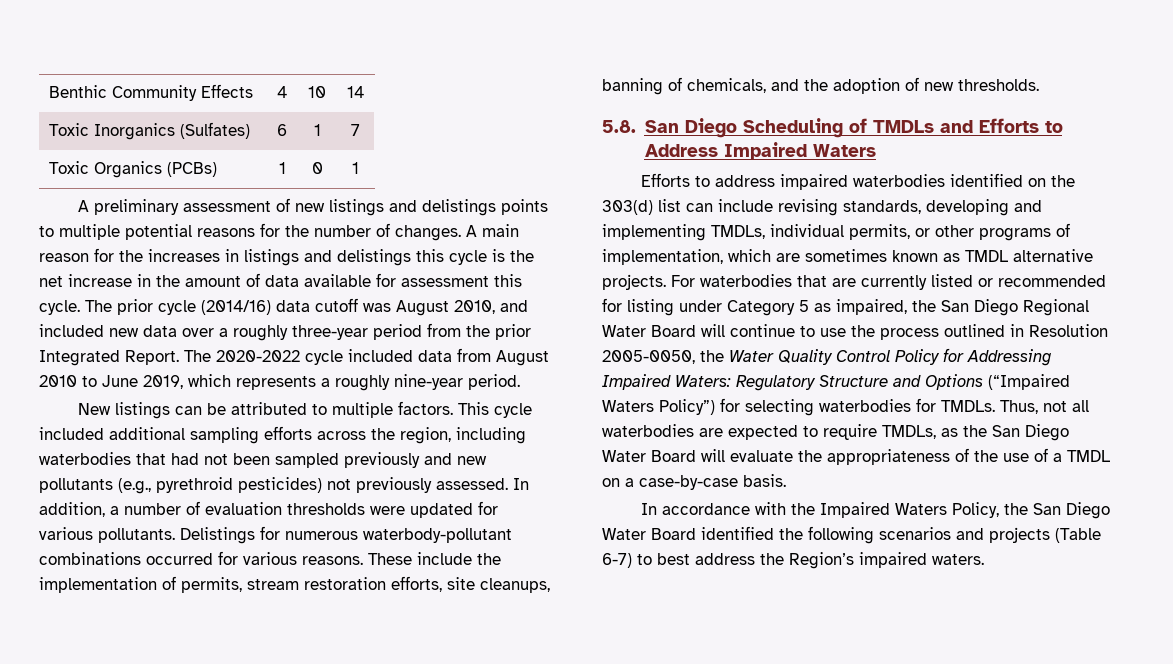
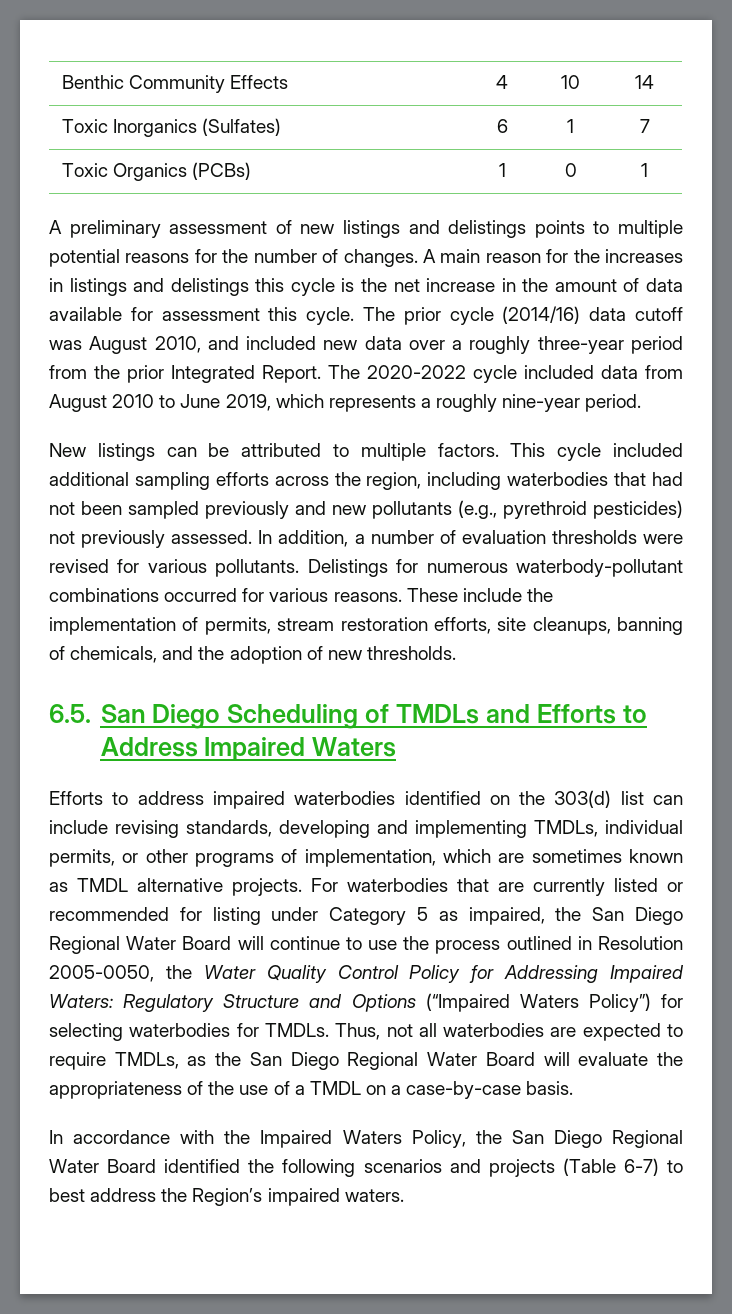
[410,503,473,518] updated -> [49,559,109,573] revised
[602,120,636,133] 5.8. -> [49,704,91,723] 6.5.
(1069, 432) none -> [347,1052,419,1070] Regional
(1111, 510) none -> [612,1130,684,1148] Regional

